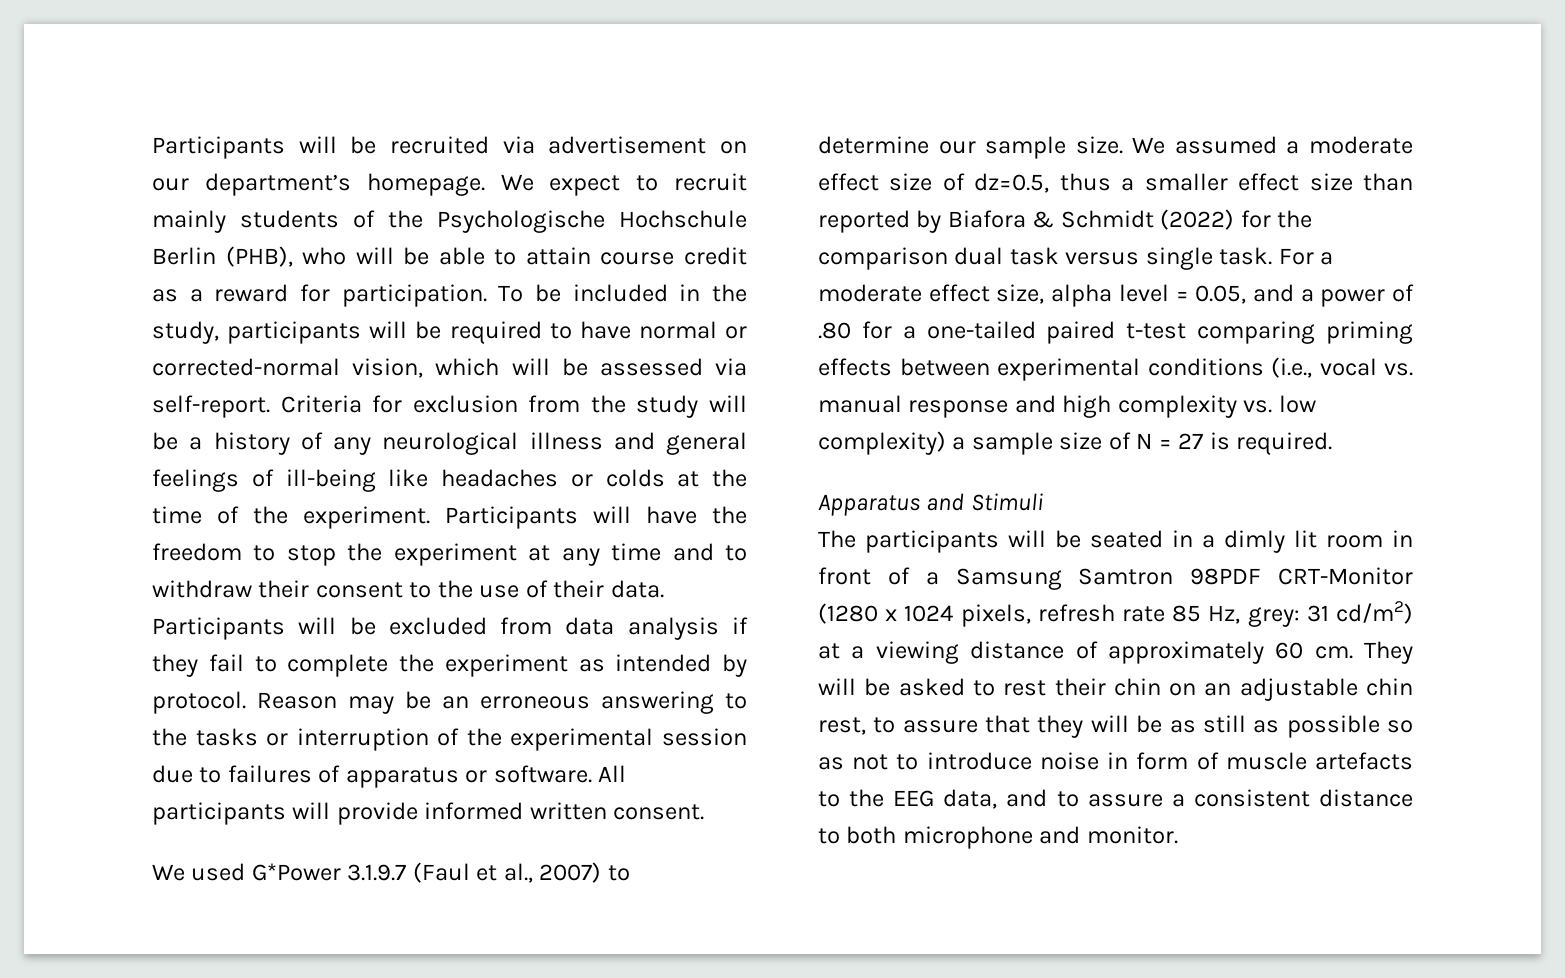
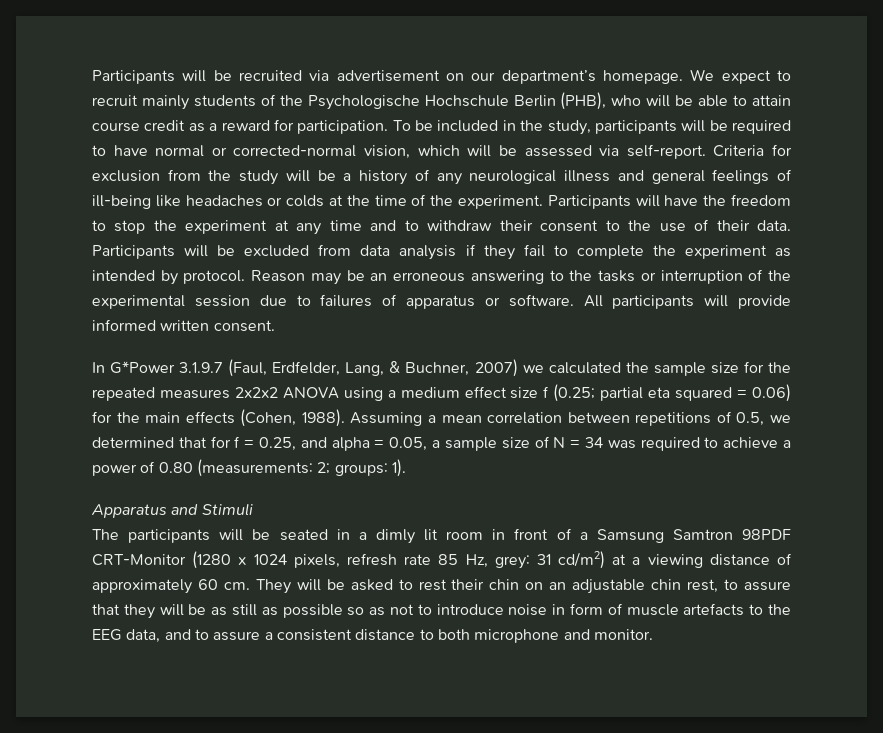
[152,862,630,883] [818,136,1413,159] [818,173,1413,193] [818,209,1313,233] [818,247,1334,270] [818,284,1414,307] [818,321,1413,344] [818,357,1413,381] [818,395,1316,418] [818,431,946,455] We used G*Power 3.1.9.7 (Faul et al., 2007) to determine our sample size. We assumed a moderate effect size of dz=0.5, thus a smaller effect size than reported by Biafora & Schmidt (2022) for the comparison dual task versus single task. For a moderate effect size, alpha level = 0.05, and a power of .80 for a one-tailed paired t-test comparing priming effects between experimental conditions (i.e., vocal vs. manual response and high complexity vs. low complexity) -> [92,359,792,377] [92,384,792,402] [92,409,791,427] [92,436,428,451] In G*Power 3.1.9.7 (Faul, Erdfelder, Lang, & Buchner, 2007) we calculated the sample size for the repeated measures 2x2x2 ANOVA using a medium effect size f (0.25; partial eta squared = 0.06) for the main effects (Cohen, 1988). Assuming a mean correlation between repetitions of 0.5, we determined that for f = 0.25, and alpha = 0.05,
[1178,432,1333,455] 27 is required. -> [584,437,791,451] [92,459,406,477] 34 was required to achieve a power of 0.80 (measurements: 2; groups: 1).

